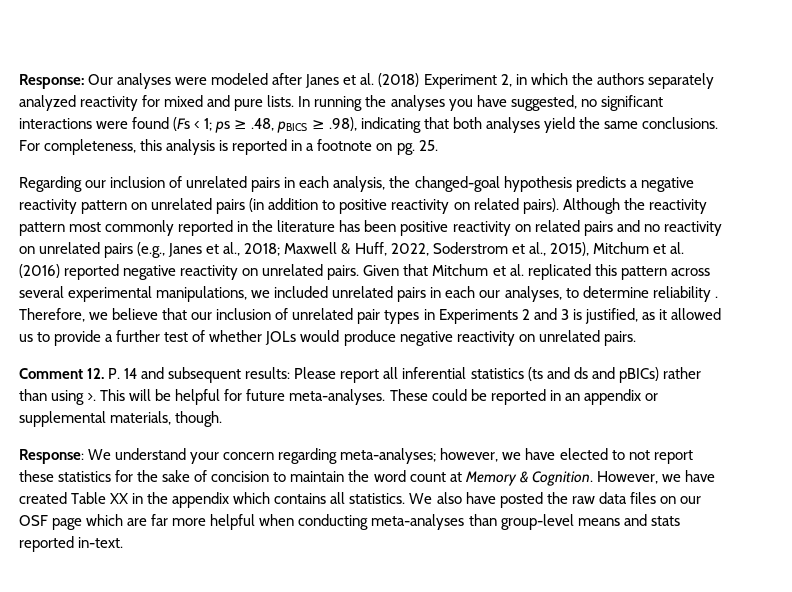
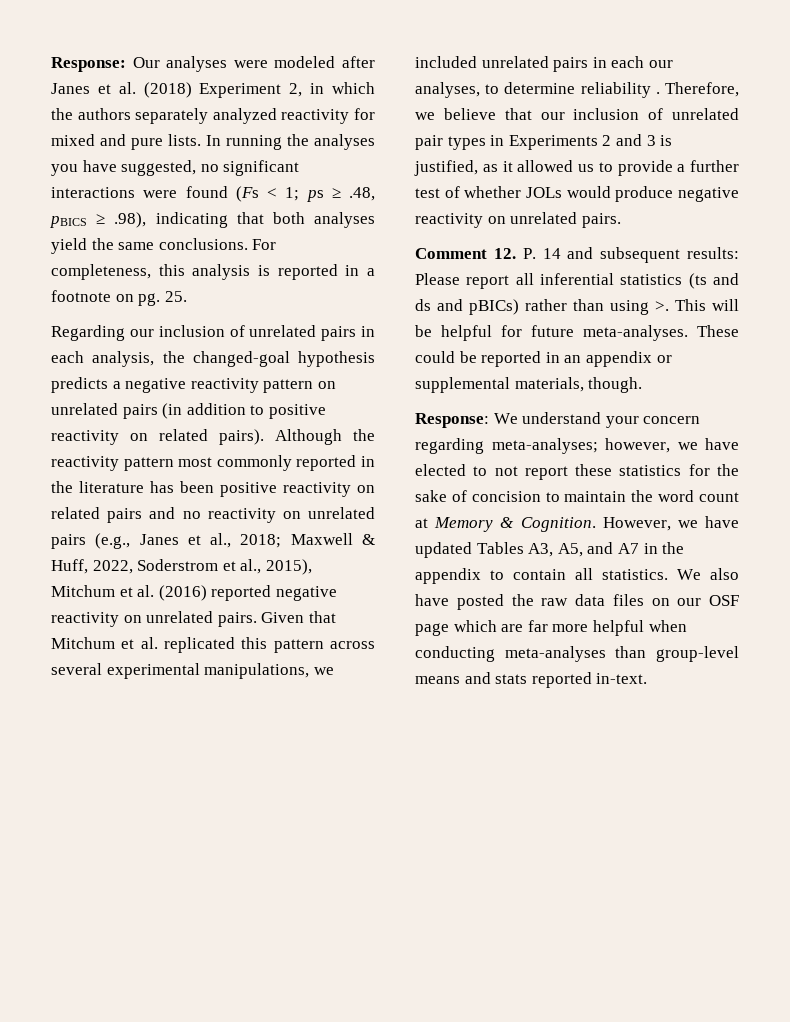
[19,492,129,504] created Table XX -> [415,542,639,558] updated Tables A3, A5, and A7
[233,492,327,504] which contains -> [490,569,566,580] to contain

